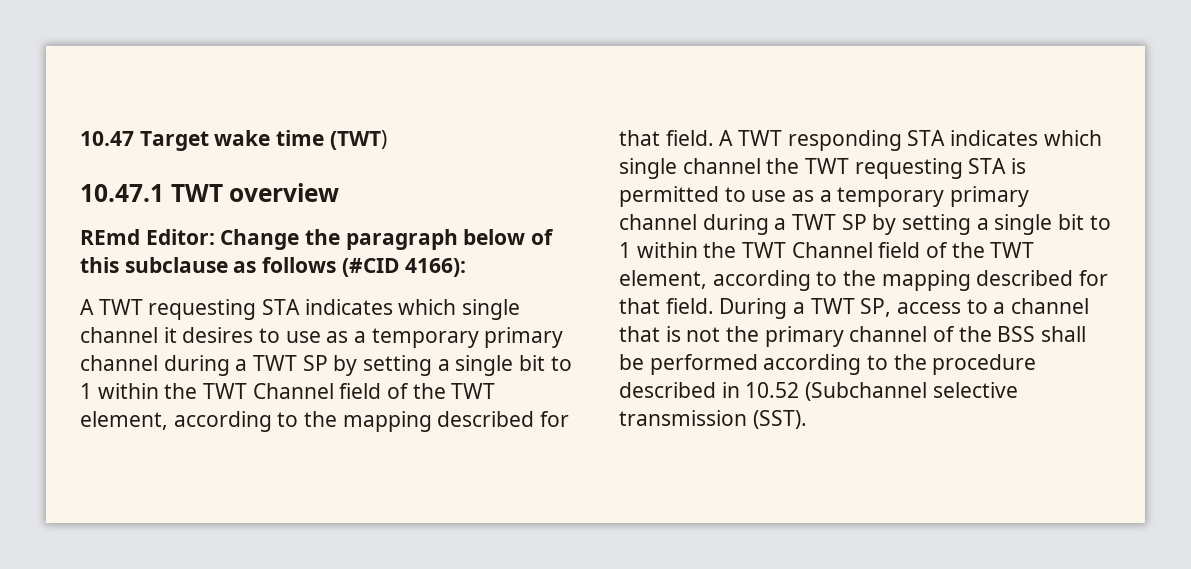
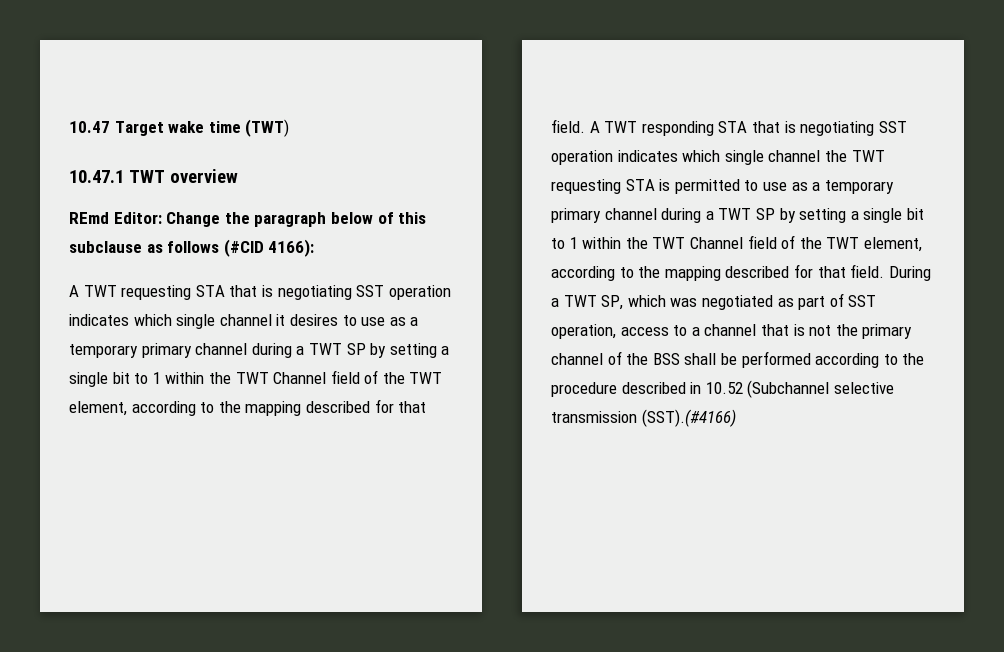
(301, 307) none -> [229,285,451,300] that is negotiating SST operation
(946, 138) none -> [751,121,907,136] [551,150,613,165] that is negotiating SST operation
(892, 307) none -> [627,293,877,310] [551,324,616,339] which was negotiated as part of SST operation,
[752,410,807,429] (SST). -> [641,409,736,427] (SST).(#4166)

